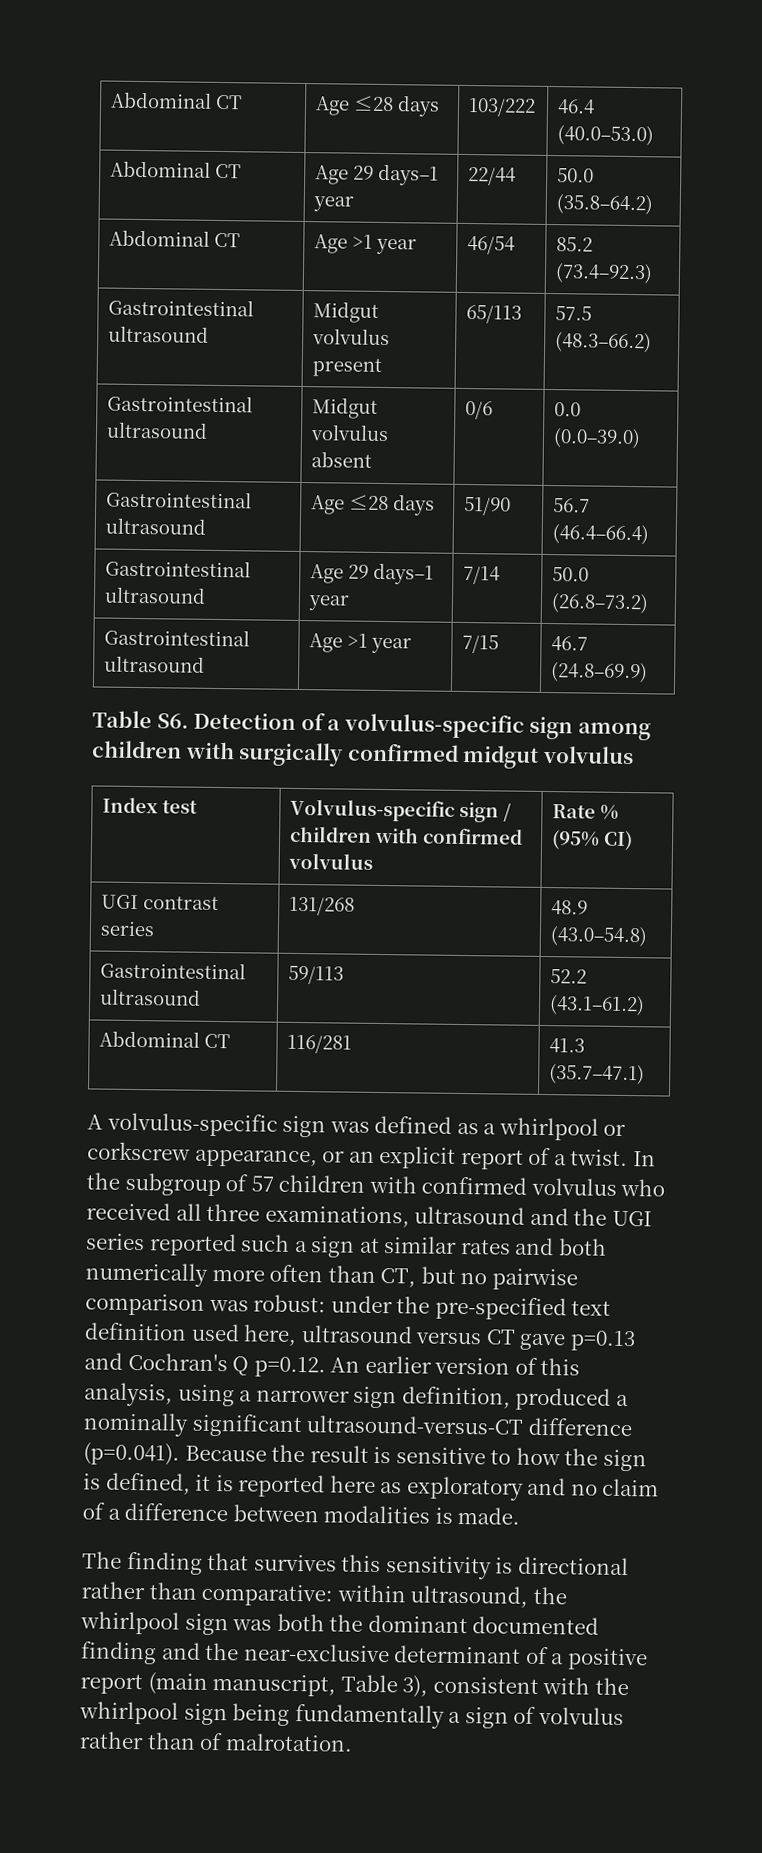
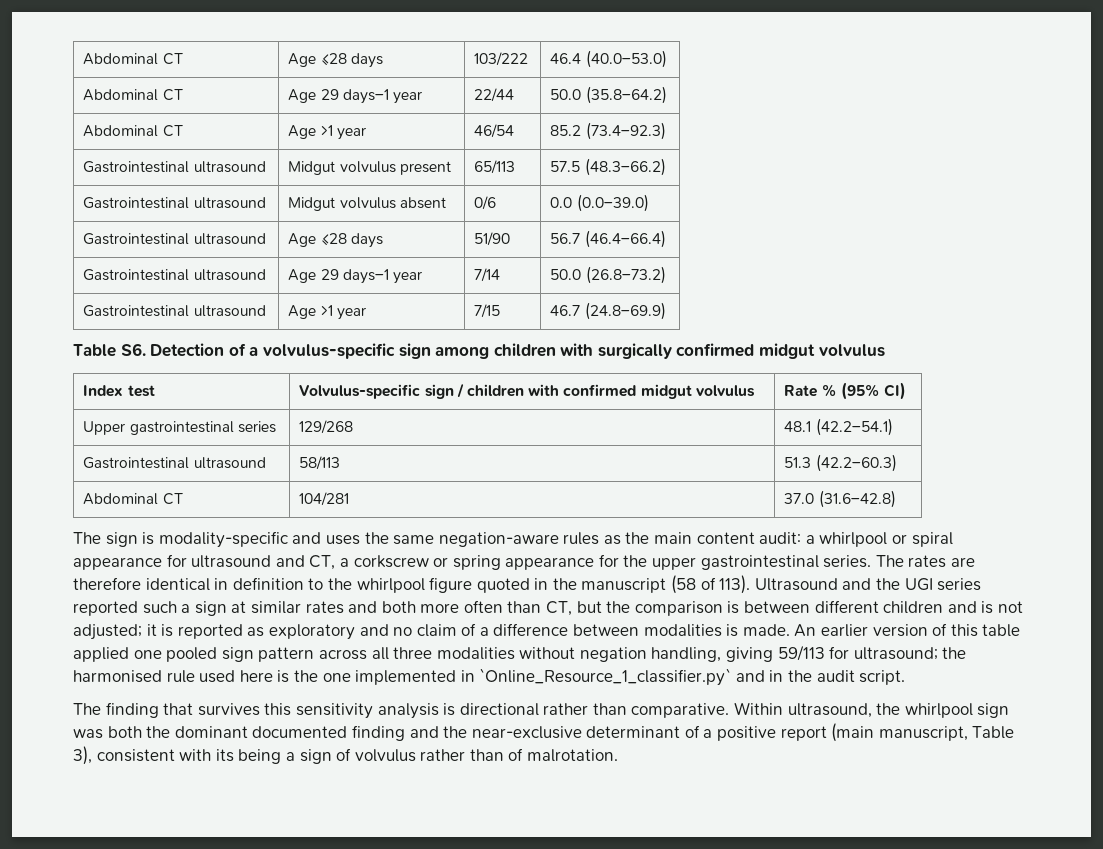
(523, 836) none -> [640,384,692,399] midgut
[100,894,219,911] UGI contrast -> [83,421,234,435] Upper gastrointestinal
[288,896,355,916] [550,900,588,915] [549,925,648,947] [99,961,246,980] [99,988,201,1006] [287,965,344,985] [549,969,587,984] [548,994,645,1016] [98,1030,230,1049] [286,1034,352,1054] [548,1038,585,1053] [548,1063,645,1085] [87,1112,627,1141] [87,1141,656,1170] [86,1172,666,1197] [86,1202,526,1228] 131/268 | 48.9 (43.0–54.8) // Gastrointestinal ultrasound | 59/113 | 52.2 (43.1–61.2) // Abdominal CT | 116/281 | 41.3 (35.7–47.1) // A volvulus-specific sign was defined as a whirlpool or corkscrew appearance, or an explicit report of a twist. In the subgroup of 57 children with confirmed volvulus who received all three examinations, ultrasound -> [299,420,354,434] [784,418,893,436] [83,457,266,469] [299,456,341,470] [784,454,897,472] [83,493,183,505] [299,492,350,506] [784,490,896,508] [73,531,953,548] [73,554,976,570] [73,575,838,594] 129/268 | 48.1 (42.2–54.1) // Gastrointestinal ultrasound | 58/113 | 51.3 (42.2–60.3) // Abdominal CT | 104/281 | 37.0 (31.6–42.8) // The sign is modality-specific and uses the same negation-aware rules as the main content audit: a whirlpool or spiral appearance for ultrasound and CT, a corkscrew or spring appearance for the upper gastrointestinal series. The rates are therefore identical in definition to the whirlpool figure quoted in the manuscript (58 of 113). Ultrasound
[85,1262,208,1287] numerically -> (416, 607) none
[460,1268,578,1291] [85,1293,612,1321] [84,1322,636,1352] [84,1352,581,1378] [84,1382,629,1411] [83,1412,633,1438] [83,1442,647,1472] [83,1472,191,1495] no pairwise comparison was robust: under the pre-specified text definition used here, ultrasound versus CT gave p=0.13 and Cochran's Q p=0.12. An earlier version of this analysis, using a narrower sign definition, produced a nominally significant ultrasound-versus-CT difference (p=0.041). Because the result is sensitive to how the sign is defined, -> [606,600,1023,616] [73,624,142,640] the comparison is between different children and is not adjusted;
[329,1475,376,1493] here -> (243, 631) none
(521, 1515) none -> [794,623,1021,637] [73,645,967,662] [73,668,906,686] An earlier version of this table applied one pooled sign pattern across all three modalities without negation handling, giving 59/113 for ultrasound; the harmonised rule used here is the one implemented in `Online_Resource_1_classifier.py` and in the audit script.
(492, 1568) none -> [377,703,439,719] analysis
[201,1583,406,1607] comparative: within -> [631,702,784,718] comparative. Within
[594,1677,629,1696] [79,1701,445,1729] the whirlpool sign being fundamentally -> [215,749,282,764] its being

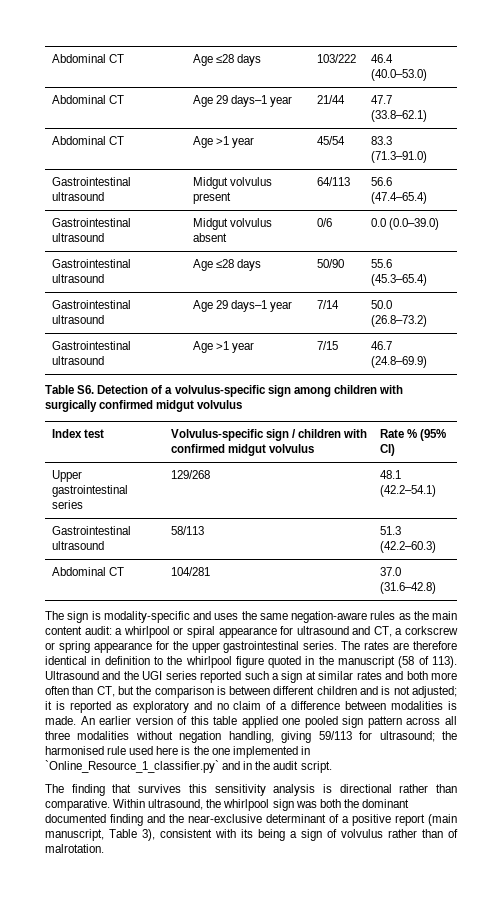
[474,88,515,102] [550,86,667,104] 22/44 | 50.0 (35.8–64.2) -> [316,95,345,104] [370,95,392,104] [370,110,427,122] 21/44 | 47.7 (33.8–62.1)
[474,124,515,138] [550,122,666,140] 46/54 | 85.2 (73.4–92.3) -> [316,136,345,145] [370,136,392,145] [370,151,427,163] 45/54 | 83.3 (71.3–91.0)
[474,160,516,174] [550,158,666,176] 65/113 | 57.5 (48.3–66.2) -> [316,177,350,186] [370,177,392,186] [370,192,427,204] 64/113 | 56.6 (47.4–65.4)
[474,232,511,246] [550,230,666,248] 51/90 | 56.7 (46.4–66.4) -> [316,259,344,268] [370,259,392,268] [370,274,427,286] 50/90 | 55.6 (45.3–65.4)

